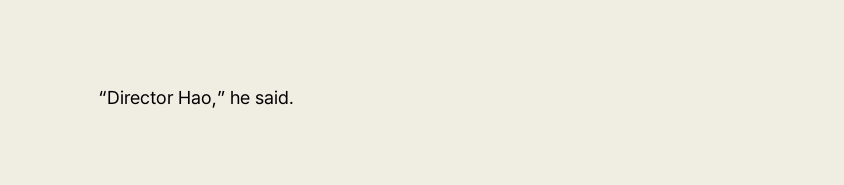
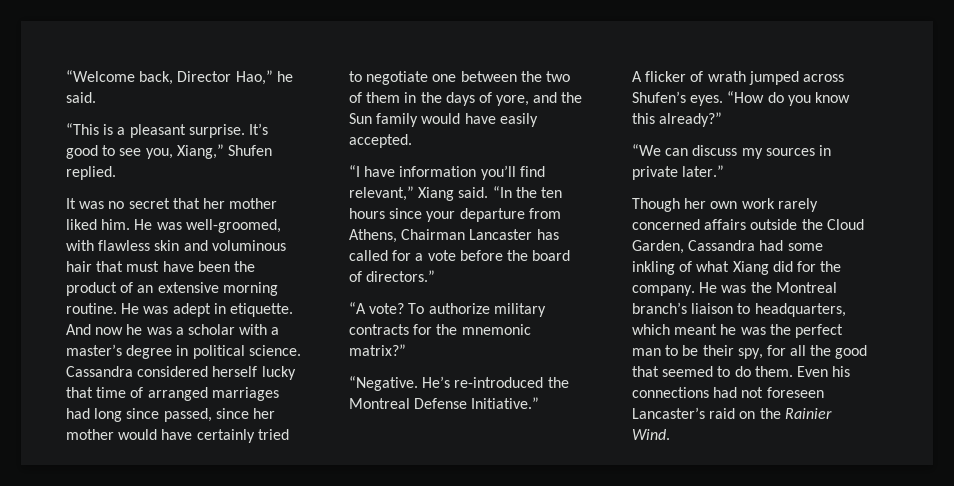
[99,90,174,105] “Director -> [66,70,232,85] “Welcome back, Director
(294, 97) none -> [66,123,268,138] [66,144,272,159] [66,166,116,180] [66,198,278,209] [66,219,281,233] [66,240,286,251] [66,261,255,272] [66,282,278,296] [66,303,293,317] [66,324,280,335] [66,344,301,359] [66,366,296,380] [66,387,279,401] [66,408,275,422] [66,429,289,443] [349,71,570,85] [349,92,583,106] [349,113,538,127] [349,134,412,148] [349,165,545,180] [349,186,562,201] [349,208,561,222] [349,229,559,243] [349,250,571,261] [349,270,436,282] [349,302,546,317] [349,324,531,335] [349,344,406,356] [349,376,569,391] [349,397,540,409] [632,71,844,85] [632,91,850,106] [632,112,723,127] [632,144,831,159] [632,165,725,180] [632,198,818,212] [632,219,864,230] [632,240,823,254] [632,261,842,275] [632,282,837,296] [632,302,846,317] [632,324,843,338] [632,345,868,359] [632,366,851,377] [632,387,824,398] [632,407,832,419] [632,429,670,440] // “This is a pleasant surprise. It’s good to see you, Xiang,” Shufen replied. // It was no secret that her mother liked him. He was well-groomed, with flawless skin and voluminous hair that must have been the product of an extensive morning routine. He was adept in etiquette. And now he was a scholar with a master’s degree in political science. Cassandra considered herself lucky that time of arranged marriages had long since passed, since her mother would have certainly tried to negotiate one between the two of them in the days of yore, and the Sun family would have easily accepted. // “I have information you’ll find relevant,” Xiang said. “In the ten hours since your departure from Athens, Chairman Lancaster has called for a vote before the board of directors.” // “A vote? To authorize military contracts for the mnemonic matrix?” // “Negative. He’s re-introduced the Montreal Defense Initiative.” // A flicker of wrath jumped across Shufen’s eyes. “How do you know this already?” // “We can discuss my sources in private later.” // Though her own work rarely concerned affairs outside the Cloud Garden, Cassandra had some inkling of what Xiang did for the company. He was the Montreal branch’s liaison to headquarters, which meant he was the perfect man to be their spy, for all the good that seemed to do them. Even his connections had not foreseen Lancaster’s raid on the Rainier Wind.

